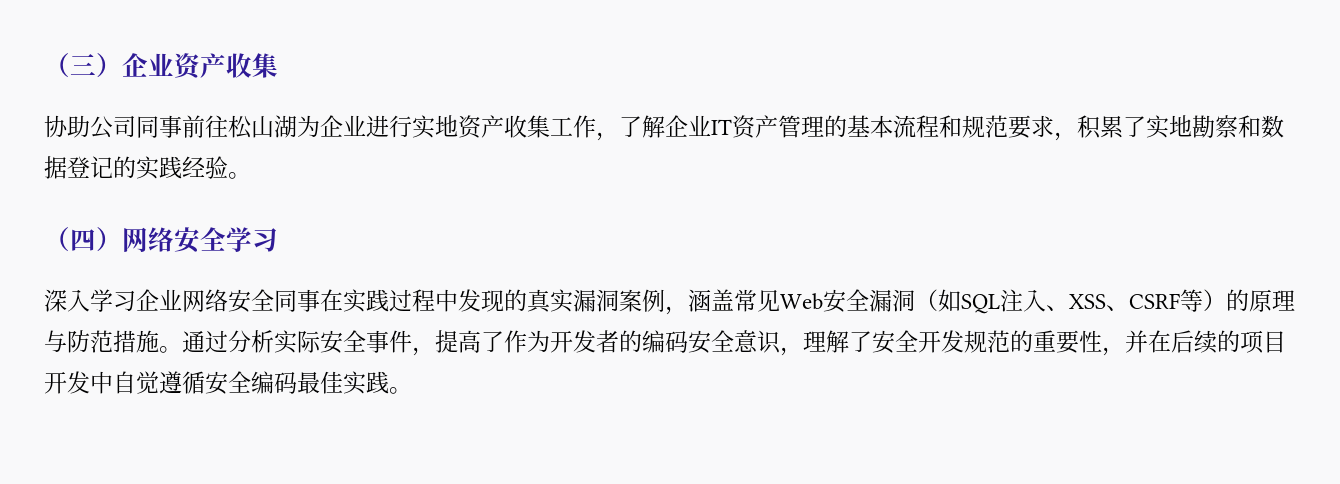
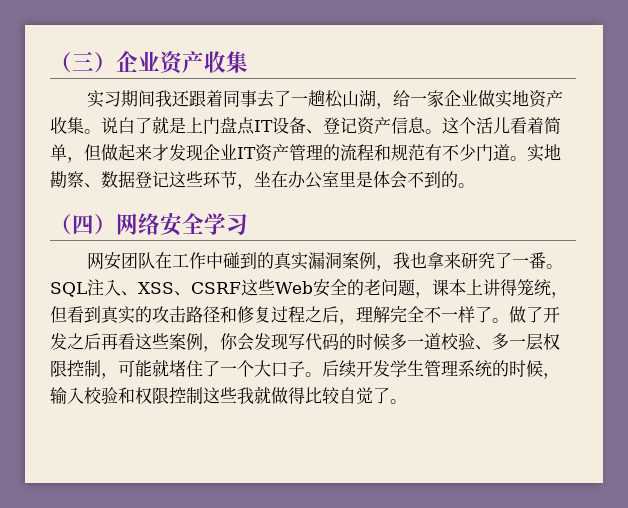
[44,115,665,141] 协助公司同事前往松山湖为企业进行实地资产收集工作，了解 -> [86,90,563,109] [50,116,561,135] [50,144,203,163] 实习期间我还跟着同事去了一趟松山湖，给一家企业做实地资产收集。说白了就是上门盘点IT设备、登记资产信息。这个活儿看着简单，但做起来才发现
[847,115,893,138] 基本 -> (340, 152) none
[1008,115,1146,141] 要求，积累了 -> [425,144,527,161] 有不少门道。
[1238,115,1261,138] 和 -> [84,183,101,188] 、
[113,156,228,180] 的实践经验 -> [169,171,458,190] 这些环节，坐在办公室里是体会不到的
[44,289,961,315] 深入学习企业网络安全同事在实践过程中发现的真实漏洞案例，涵盖常见Web安全漏洞（如 -> [86,252,563,271] 网安团队在工作中碰到的真实漏洞案例，我也拿来研究了一番。
[1180,289,1295,312] [44,330,1286,356] [44,371,389,395] 等）的原理与防范措施。通过分析实际安全事件，提高了作为开发者的编码安全意识，理解了安全开发规范的重要性，并在后续的项目开发中自觉遵循安全编码最佳实践 -> [241,279,568,298] [50,306,560,325] [50,333,560,352] [50,359,560,379] [50,386,390,404] 这些Web安全的老问题，课本上讲得笼统，但看到真实的攻击路径和修复过程之后，理解完全不一样了。做了开发之后再看这些案例，你会发现写代码的时候多一道校验、多一层权限控制，可能就堵住了一个大口子。后续开发学生管理系统的时候，输入校验和权限控制这些我就做得比较自觉了

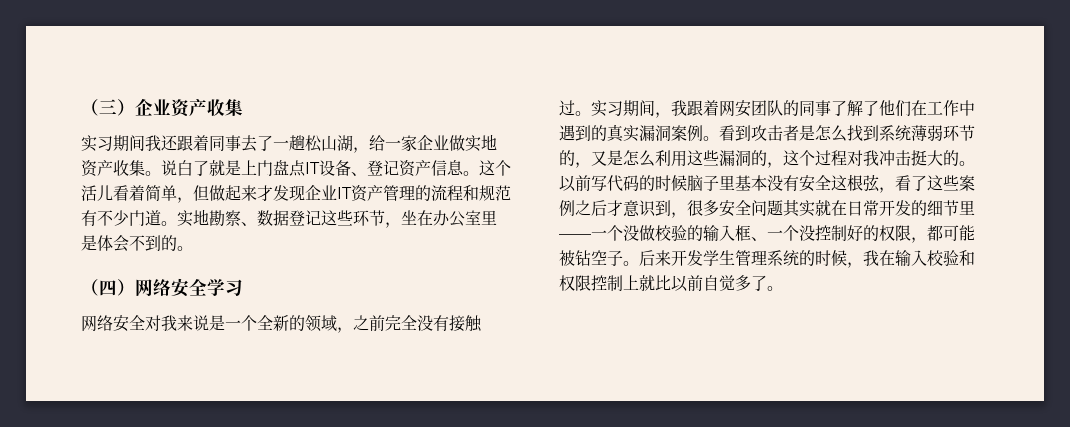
[103,252,155,270] 安团队 -> [97,315,482,333] [559,100,911,118] 络安全对我来说是一个全新的领域，之前完全没有接触过。实习期间，我跟着网安团队的同事了解了他们
[222,252,240,268] 碰 -> [559,125,575,141] 遇
[375,252,563,271] [50,279,568,298] [50,306,560,325] [50,333,560,352] [50,359,356,379] ，我也拿来研究了一番。SQL注入、XSS、CSRF这些Web安全的老问题，课本上讲得笼统，但看到真实的攻击路径和修复过程之后，理解完全不一样了。做了开发之后再看这些案例，你会发现写代码的时候多一道校验、多一层权限控制，可能就堵住了一个大口子。后续 -> [703,125,975,142] [559,150,975,168] [559,174,975,193] [559,200,975,218] [559,225,975,243] [559,250,671,266] 。看到攻击者是怎么找到系统薄弱环节的，又是怎么利用这些漏洞的，这个过程对我冲击挺大的。以前写代码的时候脑子里基本没有安全这根弦，看了这些案例之后才意识到，很多安全问题其实就在日常开发的细节里——一个没做校验的输入框、一个没控制好的权限，都可能被钻空子。后来
(560, 376) none -> [863,250,895,266] 我在
[203,386,373,404] 这些我就做得比较自觉 -> [623,275,751,292] 上就比以前自觉多

